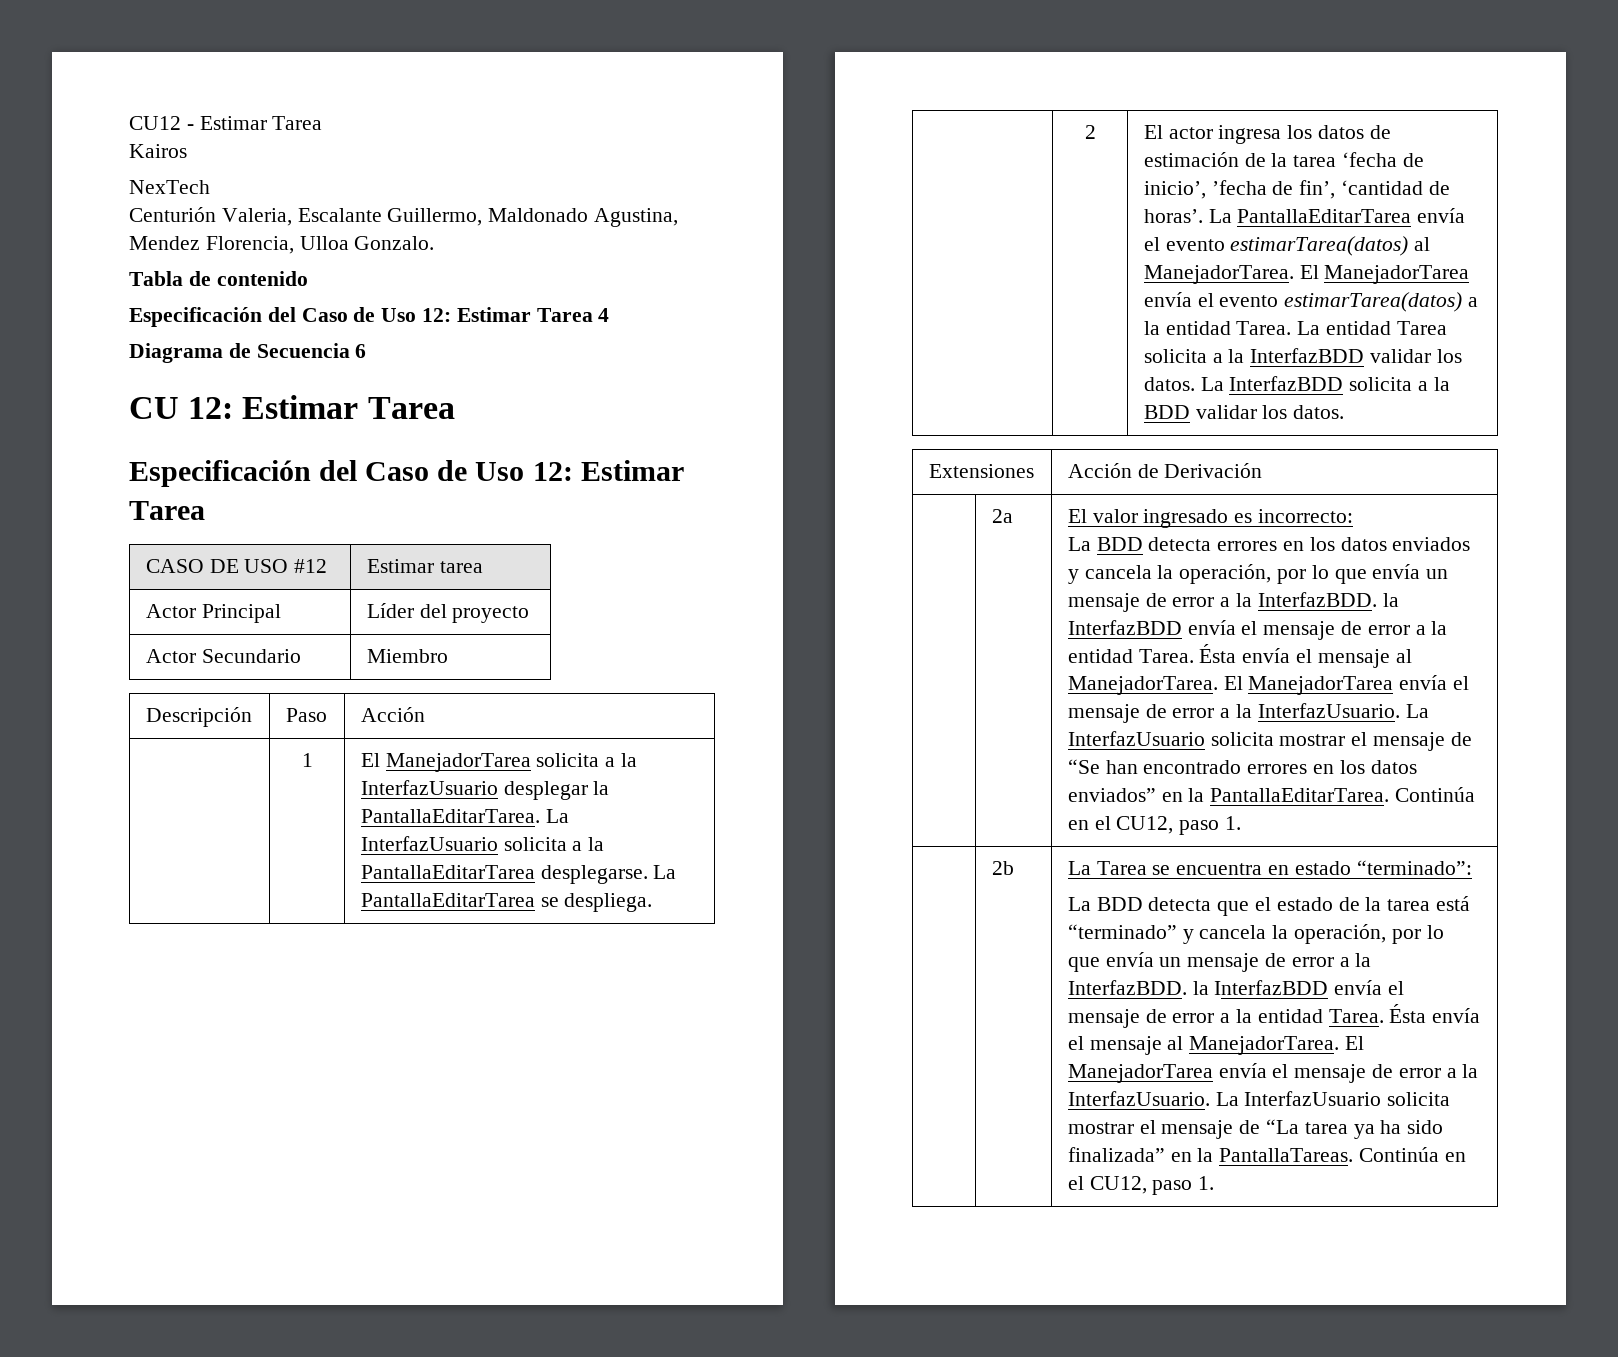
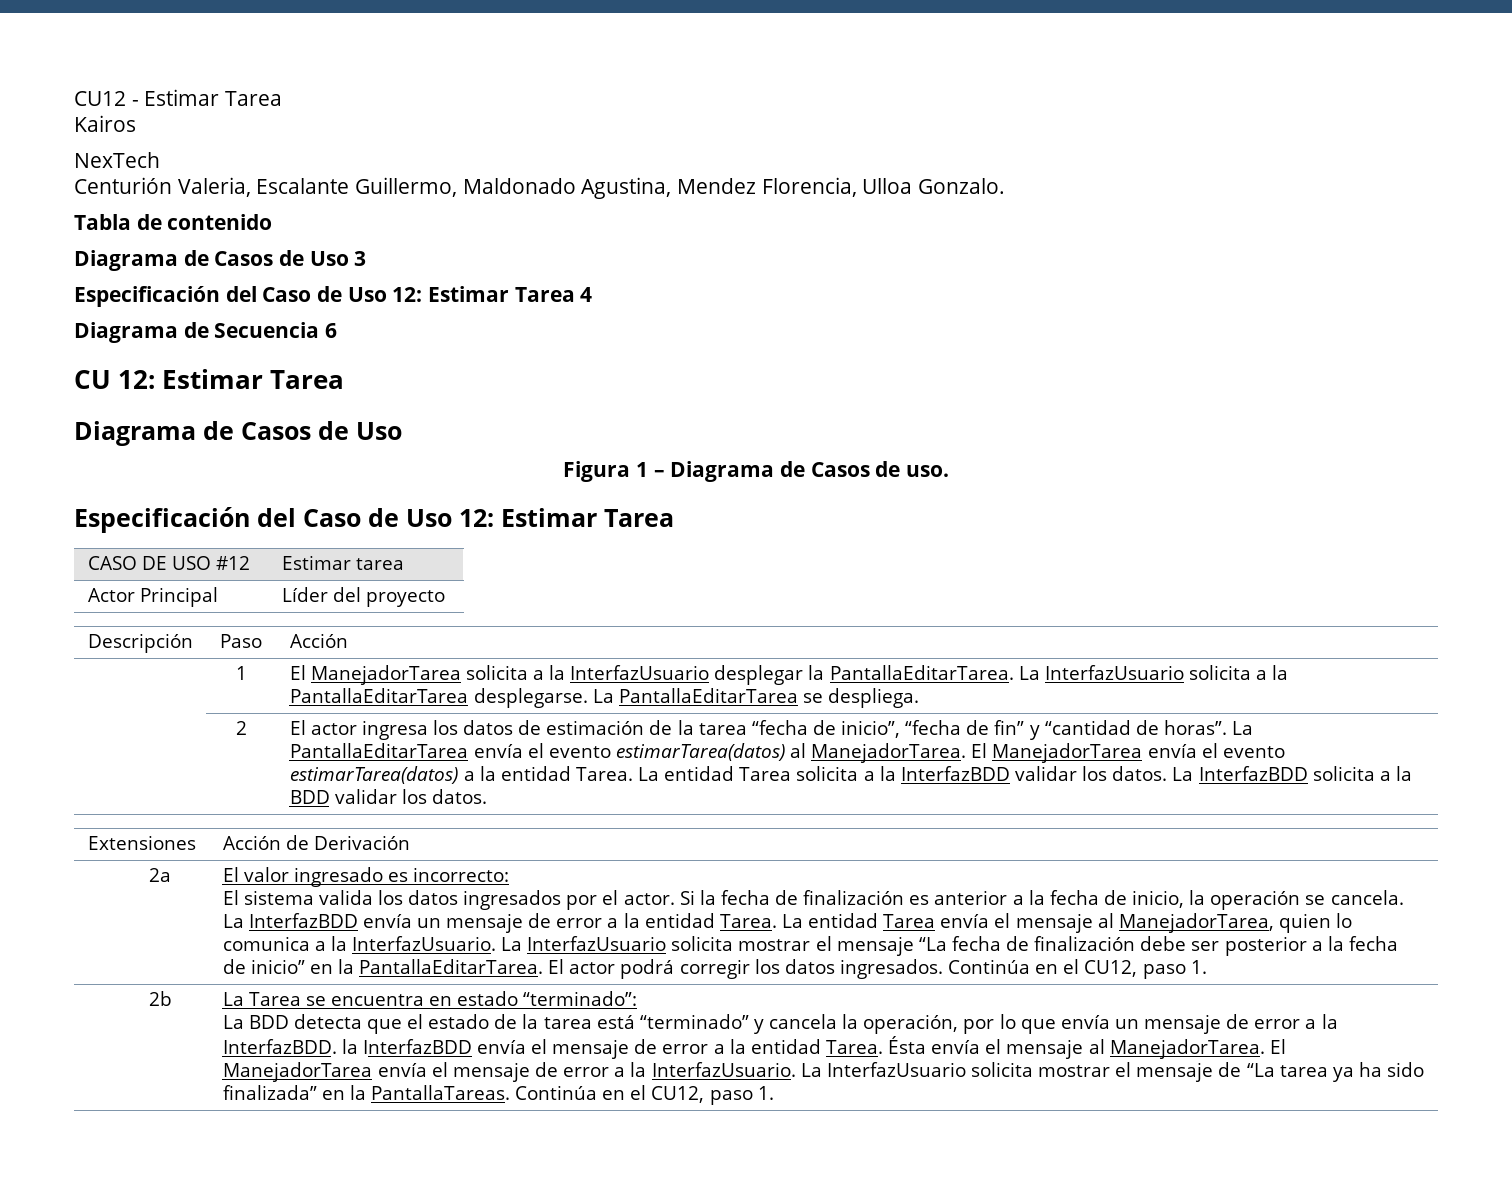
(308, 278) none -> [74,250,367,271] // Diagrama de Casos de Uso 3
(455, 408) none -> [74,421,402,446] [563,461,949,482] // Diagrama de Casos de Uso // Figura 1 – Diagrama de Casos de uso.
[145,649,301,663] [366,649,448,663] // Actor Secundario | Miembro -> (445, 598) none
[1341,152,1424,167] [1143,180,1450,199] [1143,209,1203,223] ‘fecha de inicio’, ’fecha de fin’, ‘cantidad de horas’. -> [751,720,1227,740] “fecha de inicio”, “fecha de fin” y “cantidad de horas”.
[1067,537,1471,551] [1067,564,1449,584] [1067,592,1399,612] [1067,620,1448,640] [1067,644,1412,668] [1067,675,1469,695] [1067,703,1429,723] [1067,731,1472,751] [1067,759,1417,774] [1067,788,1390,802] La BDD detecta errores en los datos enviados y cancela la operación, por lo que envía un mensaje de error a la InterfazBDD. la InterfazBDD envía el mensaje de error a la entidad Tarea. Ésta envía el mensaje al ManejadorTarea. El ManejadorTarea envía el mensaje de error a la InterfazUsuario. La InterfazUsuario solicita mostrar el mensaje de “Se han encontrado errores en los datos enviados” en la PantallaEditarTarea. -> [222,890,1404,910] [222,913,1353,933] [222,936,1398,956] [222,959,943,979] El sistema valida los datos ingresados por el actor. Si la fecha de finalización es anterior a la fecha de inicio, la operación se cancela. La InterfazBDD envía un mensaje de error a la entidad Tarea. La entidad Tarea envía el mensaje al ManejadorTarea, quien lo comunica a la InterfazUsuario. La InterfazUsuario solicita mostrar el mensaje “La fecha de finalización debe ser posterior a la fecha de inicio” en la PantallaEditarTarea. El actor podrá corregir los datos ingresados.

